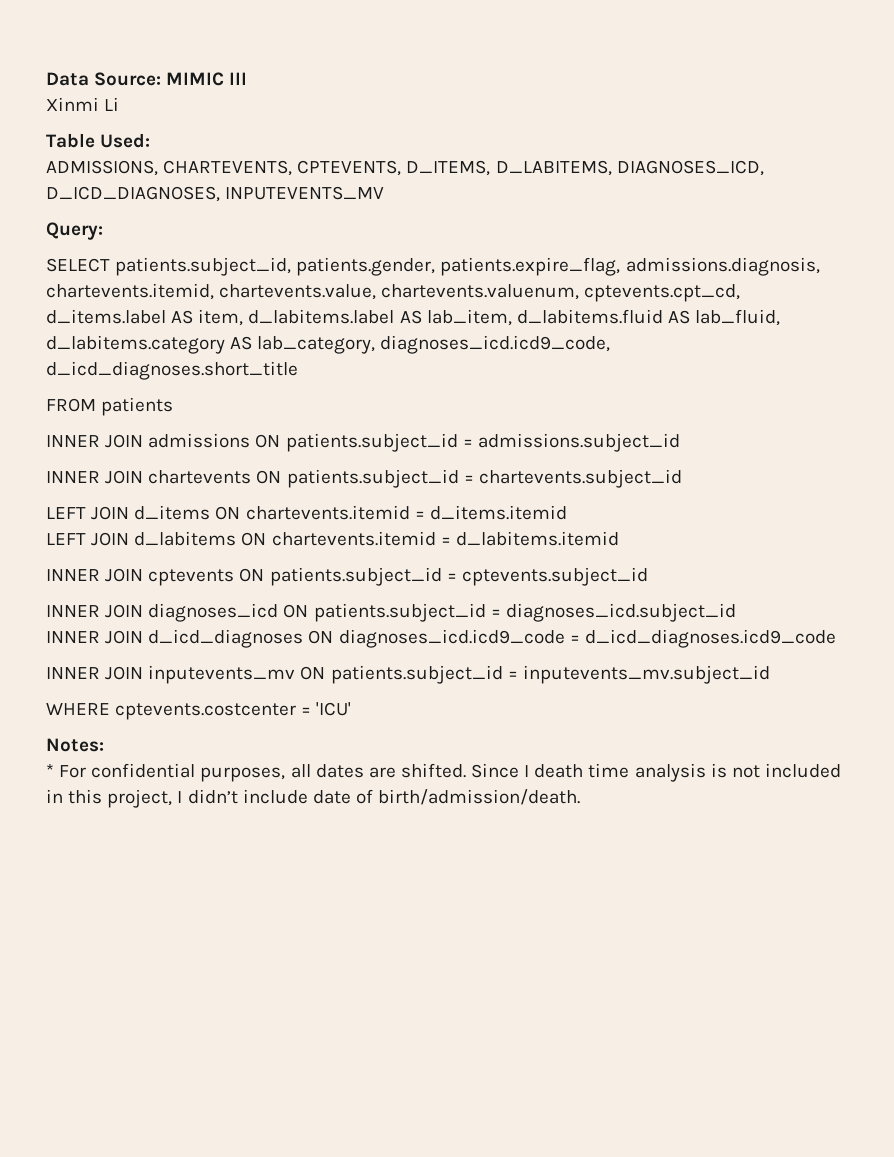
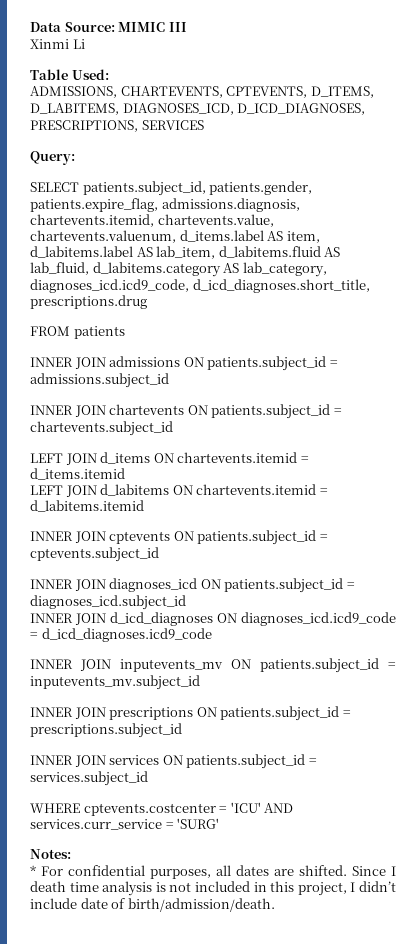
[225,186,385,200] INPUTEVENTS_MV -> [30,120,204,132] PRESCRIPTIONS, SERVICES
[584,284,741,302] cptevents.cpt_cd, -> (176, 236) none
[46,361,298,380] d_icd_diagnoses.short_title -> [192,279,370,293] [30,295,147,309] d_icd_diagnoses.short_title, prescriptions.drug
(770, 674) none -> [30,706,351,721] [30,723,182,738] [30,754,317,769] [30,771,148,786] // INNER JOIN prescriptions ON patients.subject_id = prescriptions.subject_id // INNER JOIN services ON patients.subject_id = services.subject_id
(352, 709) none -> [264,803,294,813] [30,818,220,830] AND services.curr_service = 'SURG'

